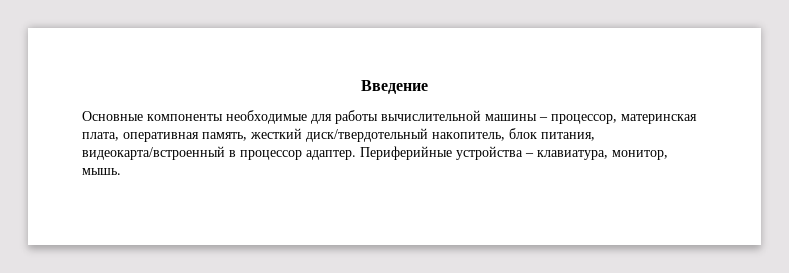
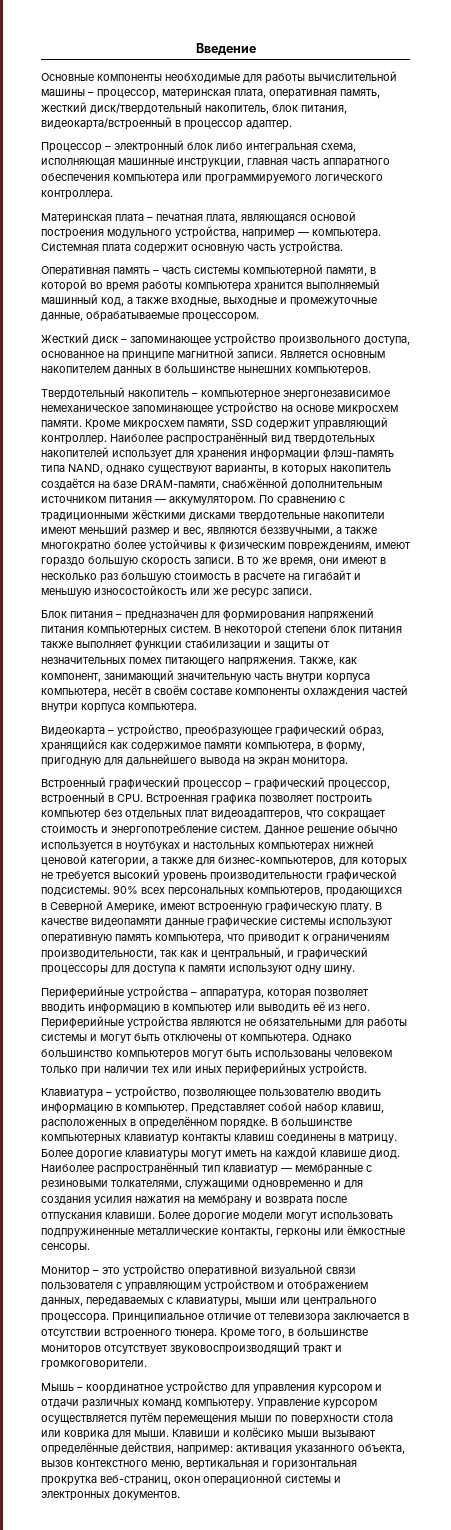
[360,146,668,160] [82,168,121,175] Периферийные устройства – клавиатура, монитор, мышь. -> [41,140,356,153] [41,158,390,168] [41,173,383,184] [41,190,113,200] [41,211,356,224] [41,226,381,239] [41,241,343,254] [41,264,376,277] [41,279,380,292] [41,294,377,307] [41,311,259,322] [41,333,410,346] [41,348,385,361] [41,365,371,376] [41,387,390,400] [41,402,398,415] [41,417,388,430] [41,432,375,445] [41,447,394,460] [41,464,391,475] [41,478,382,490] [41,495,345,506] [41,509,385,522] [41,524,377,537] [41,539,411,552] [41,556,386,567] [41,570,361,583] [41,585,312,598] [41,608,374,621] [41,623,402,636] [41,640,330,651] [41,656,357,667] [41,670,370,683] [41,685,408,698] [41,703,197,713] [41,724,384,737] [41,739,365,752] [41,754,348,767] [41,777,390,790] [41,792,372,805] [41,809,386,820] [41,825,398,836] [41,839,374,852] [41,854,407,867] [41,869,397,882] [41,885,402,897] [41,900,382,913] [41,917,393,928] [41,934,389,944] [41,947,368,960] [41,965,355,975] [41,986,369,999] [41,1001,370,1014] [41,1016,407,1029] [41,1033,352,1044] [41,1049,392,1060] [41,1063,367,1076] [41,1086,381,1099] [41,1101,384,1114] [41,1116,352,1129] [41,1134,397,1144] [41,1147,400,1160] [41,1162,372,1175] [41,1180,363,1190] [41,1195,347,1206] [41,1211,393,1222] [41,1225,405,1238] [41,1243,90,1253] [41,1264,356,1277] [41,1279,368,1292] [41,1297,377,1307] [41,1312,409,1323] [41,1328,368,1339] [41,1342,342,1355] [41,1360,147,1370] [41,1381,382,1394] [41,1398,377,1409] [41,1412,393,1425] [41,1427,376,1440] [41,1442,405,1455] [41,1460,357,1470] [41,1473,341,1486] [41,1491,180,1501] // Процессор – электронный блок либо интегральная схема, исполняющая машинные инструкции, главная часть аппаратного обеспечения компьютера или программируемого логического контроллера. // Материнская плата – печатная плата, являющаяся основой построения модульного устройства, например — компьютера. Системная плата содержит основную часть устройства. // Оперативная память – часть системы компьютерной памяти, в которой во время работы компьютера хранится выполняемый машинный код, а также входные, выходные и промежуточные данные, обрабатываемые процессором. // Жесткий диск – запоминающее устройство произвольного доступа, основанное на принципе магнитной записи. Является основным накопителем данных в большинстве нынешних компьютеров. // Твердотельный накопитель – компьютерное энергонезависимое немеханическое запоминающее устройство на основе микросхем памяти. Кроме микросхем памяти, SSD содержит управляющий контроллер. Наиболее распространённый вид твердотельных накопителей использует для хранения информации флэш-память типа NAND, однако существуют варианты, в которых накопитель создаётся на базе DRAM-памяти, снабжённой дополнительным источником питания — аккумулятором. По сравнению с традиционными жёсткими дисками твердотельные накопители имеют меньший размер и вес, являются беззвучными, а также многократно более устойчивы к физическим повреждениям, имеют гораздо большую скорость записи. В то же время, они имеют в несколько раз большую стоимость в расчете на гигабайт и меньшую износостойкость или же ресурс записи. // Блок питания – предназначен для формирования напряжений питания компьютерных систем. В некоторой степени блок питания также выполняет функции стабилизации и защиты от незначительных помех питающего напряжения. Также, как компонент, занимающий значительную часть внутри корпуса компьютера, несёт в своём составе компоненты охлаждения частей внутри корпуса компьютера. // Видеокарта – устройство, преобразующее графический образ, хранящийся как содержимое памяти компьютера, в форму, пригодную для дальнейшего вывода на экран монитора. // Встроенный графический процессор – графический процессор, встроенный в CPU. Встроенная графика позволяет построить компьютер без отдельных плат видеоадаптеров, что сокращает стоимость и энергопотребление систем. Данное решение обычно используется в ноутбуках и настольных компьютерах нижней ценовой категории, а также для бизнес-компьютеров, для которых не требуется высокий уровень производительности графической подсистемы. 90% всех персональных компьютеров, продающихся в Северной Америке, имеют встроенную графическую плату. В качестве видеопамяти данные графические системы используют оперативную память компьютера, что приводит к ограничениям производительности, так как и центральный, и графический процессоры для доступа к памяти используют одну шину. // Периферийные устройства – аппаратура, которая позволяет вводить информацию в компьютер или выводить её из него. Периферийные устройства являются не обязательными для работы системы и могут быть отключены от компьютера. Однако большинство компьютеров могут быть использованы человеком только при наличии тех или иных периферийных устройств. // Клавиатура – устройство, позволяющее пользователю вводить информацию в компьютер. Представляет собой набор клавиш, расположенных в определённом порядке. В большинстве компьютерных клавиатур контакты клавиш соединены в матрицу. Более дорогие клавиатуры могут иметь на каждой клавише диод. Наиболее распространённый тип клавиатур — мембранные с резиновыми толкателями, служащими одновременно и для создания усилия нажатия на мембрану и возврата после отпускания клавиши. Более дорогие модели могут использовать подпружиненные металлические контакты, герконы или ёмкостные сенсоры. // Монитор – это устройство оперативной визуальной связи пользователя с управляющим устройством и отображением данных, передаваемых с клавиатуры, мыши или центрального процессора. Принципиальное отличие от телевизора заключается в отсутствии встроенного тюнера. Кроме того, в большинстве мониторов отсутствует звуковоспроизводящий тракт и громкоговорители. // Мышь – координатное устройство для управления курсором и отдачи различных команд компьютеру. Управление курсором осуществляется путём перемещения мыши по поверхности стола или коврика для мыши. Клавиши и колёсико мыши вызывают определённые действия, например: активация указанного объекта, вызов контекстного меню, вертикальная и горизонтальная прокрутка веб-страниц, окон операционной системы и электронных документов.

